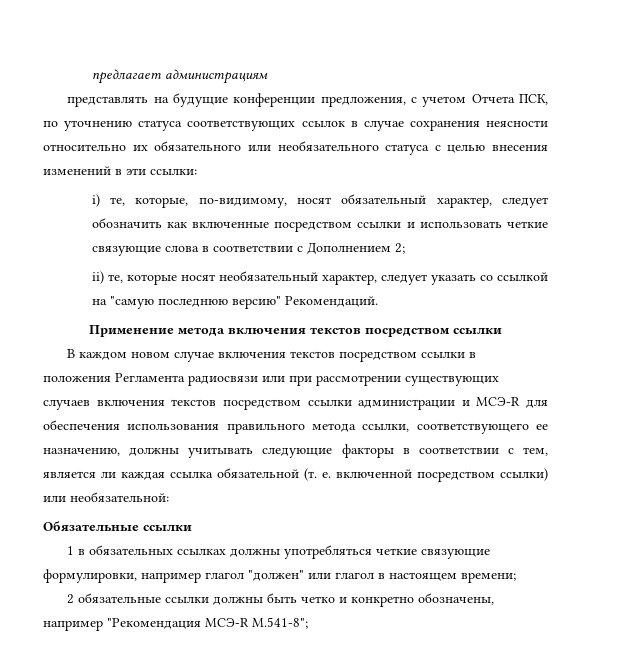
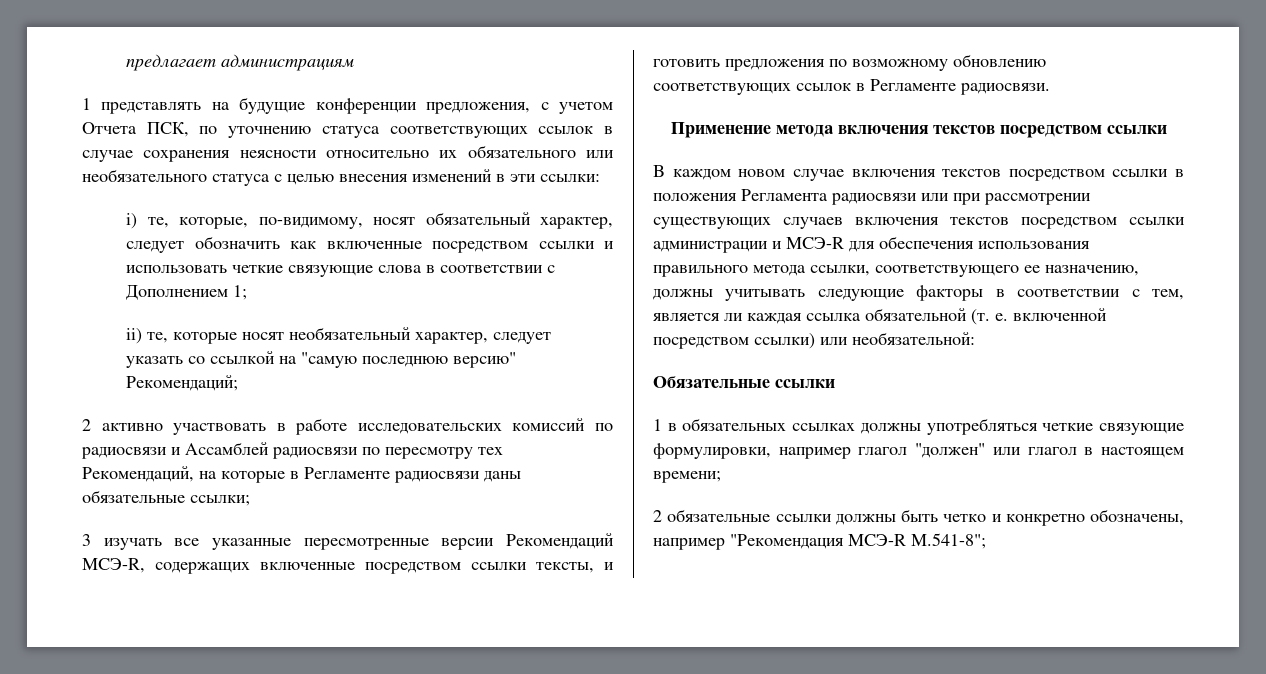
(268, 76) none -> [82,98,91,110] 1
[394,243,405,254] 2; -> [233,285,248,300] 1;
[284,296,378,307] Рекомендаций. -> [126,375,239,391] [82,418,613,435] [81,442,503,459] [82,466,521,483] [82,490,250,506] [82,533,614,550] [82,558,614,574] [653,54,1046,71] [653,79,1050,95] Рекомендаций; // 2 активно участвовать в работе исследовательских комиссий по радиосвязи и Ассамблей радиосвязи по пересмотру тех Рекомендаций, на которые в Регламенте радиосвязи даны обязательные ссылки; // 3 изучать все указанные пересмотренные версии Рекомендаций МСЭ-R, содержащих включенные посредством ссылки тексты, и готовить предложения по возможному обновлению соответствующих ссылок в Регламенте радиосвязи.

